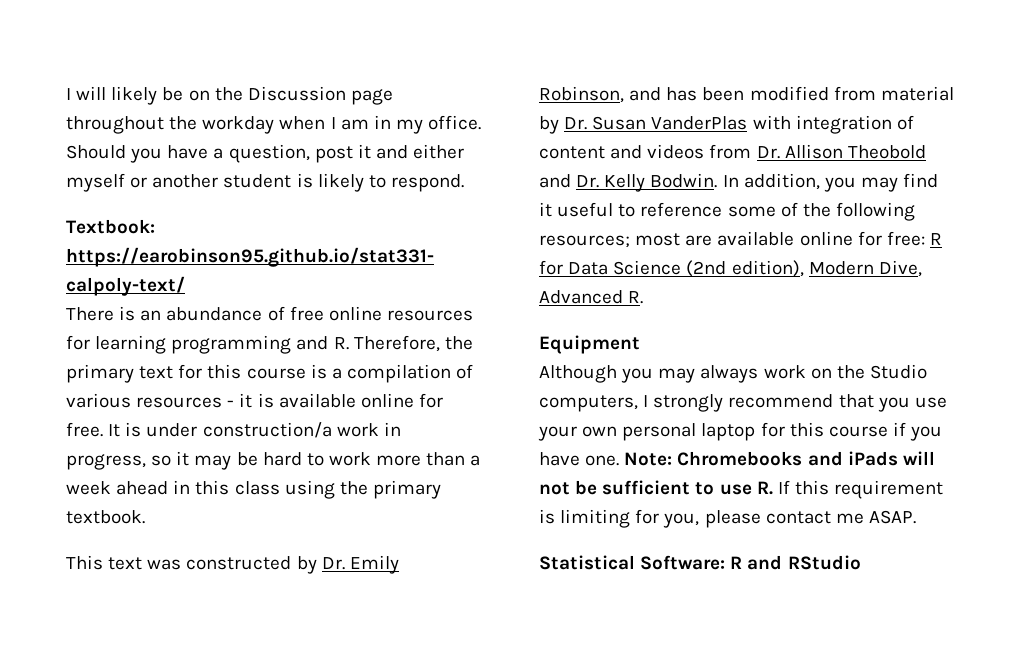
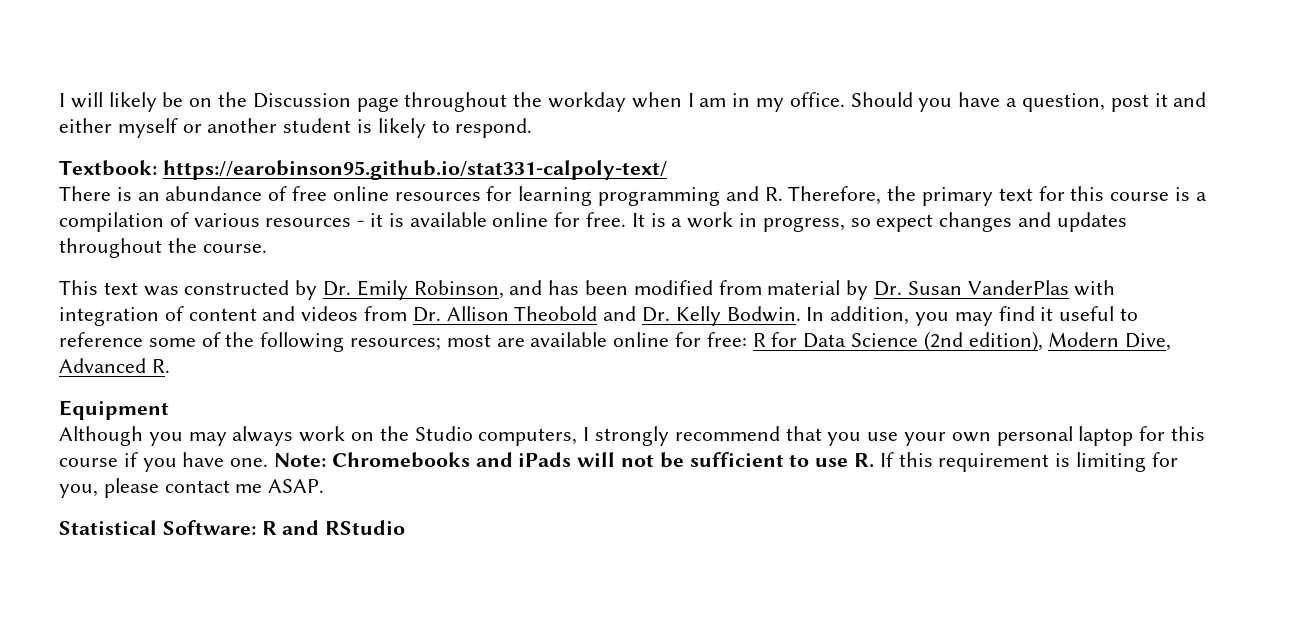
[146,422,332,438] under construction/a -> [671,218,683,227] a
[176,451,481,470] [66,480,441,499] [66,510,145,524] it may be hard to work more than a week ahead in this class using the primary textbook. -> [876,212,1127,232] [59,238,267,258] expect changes and updates throughout the course.

